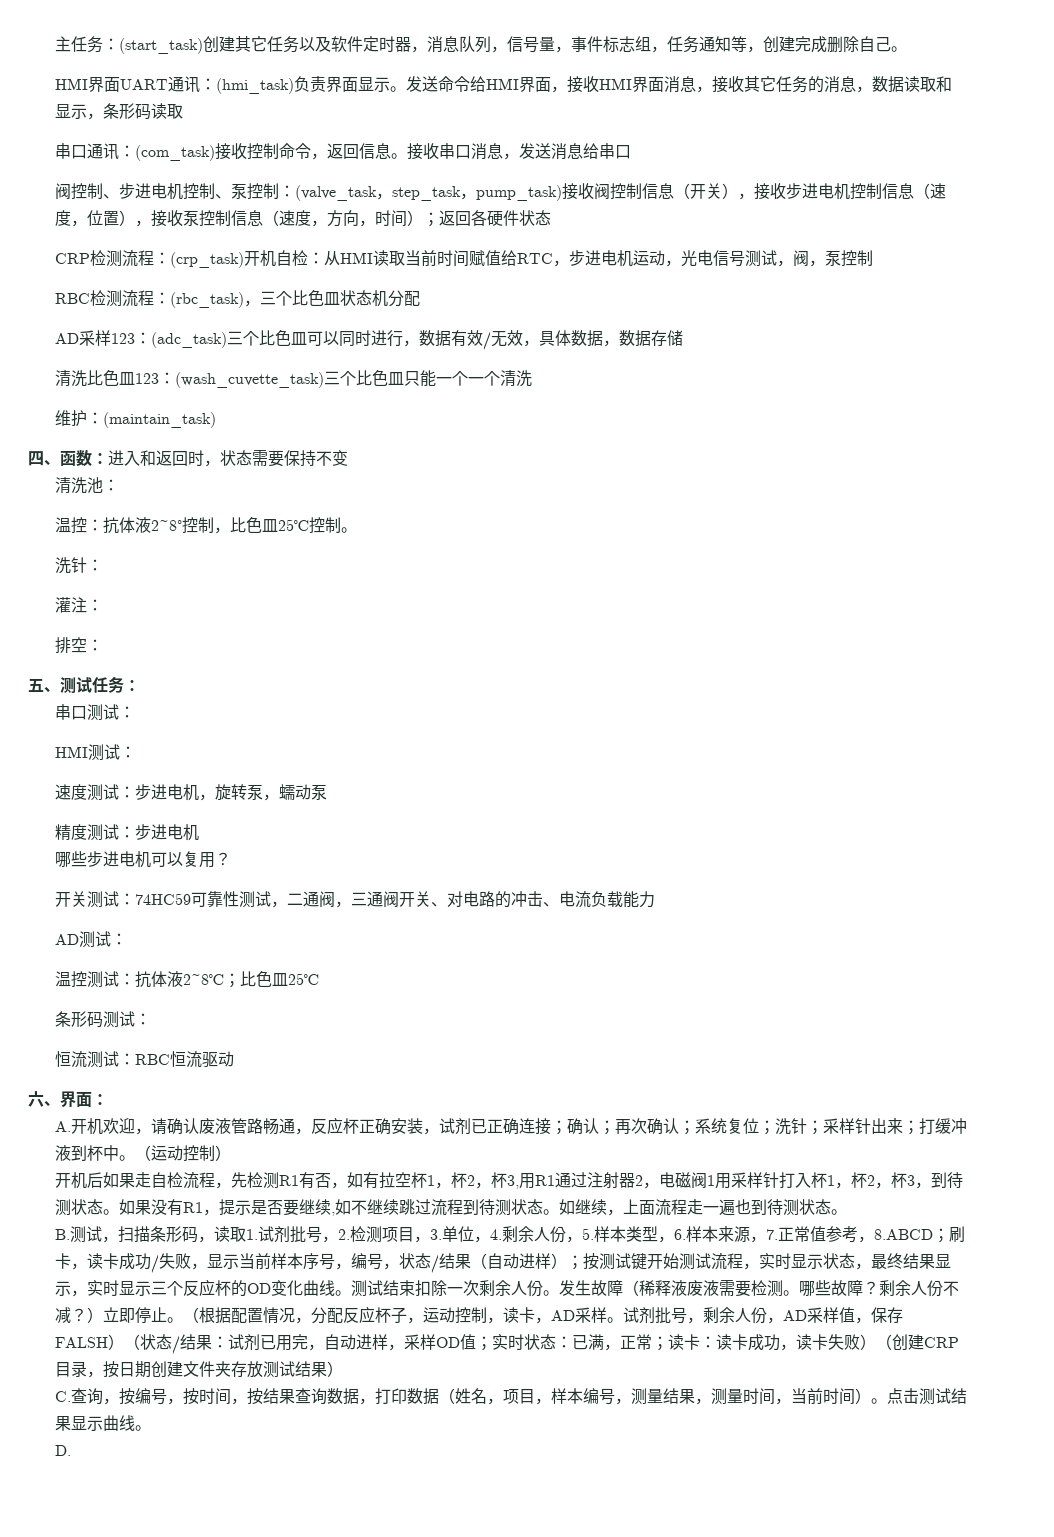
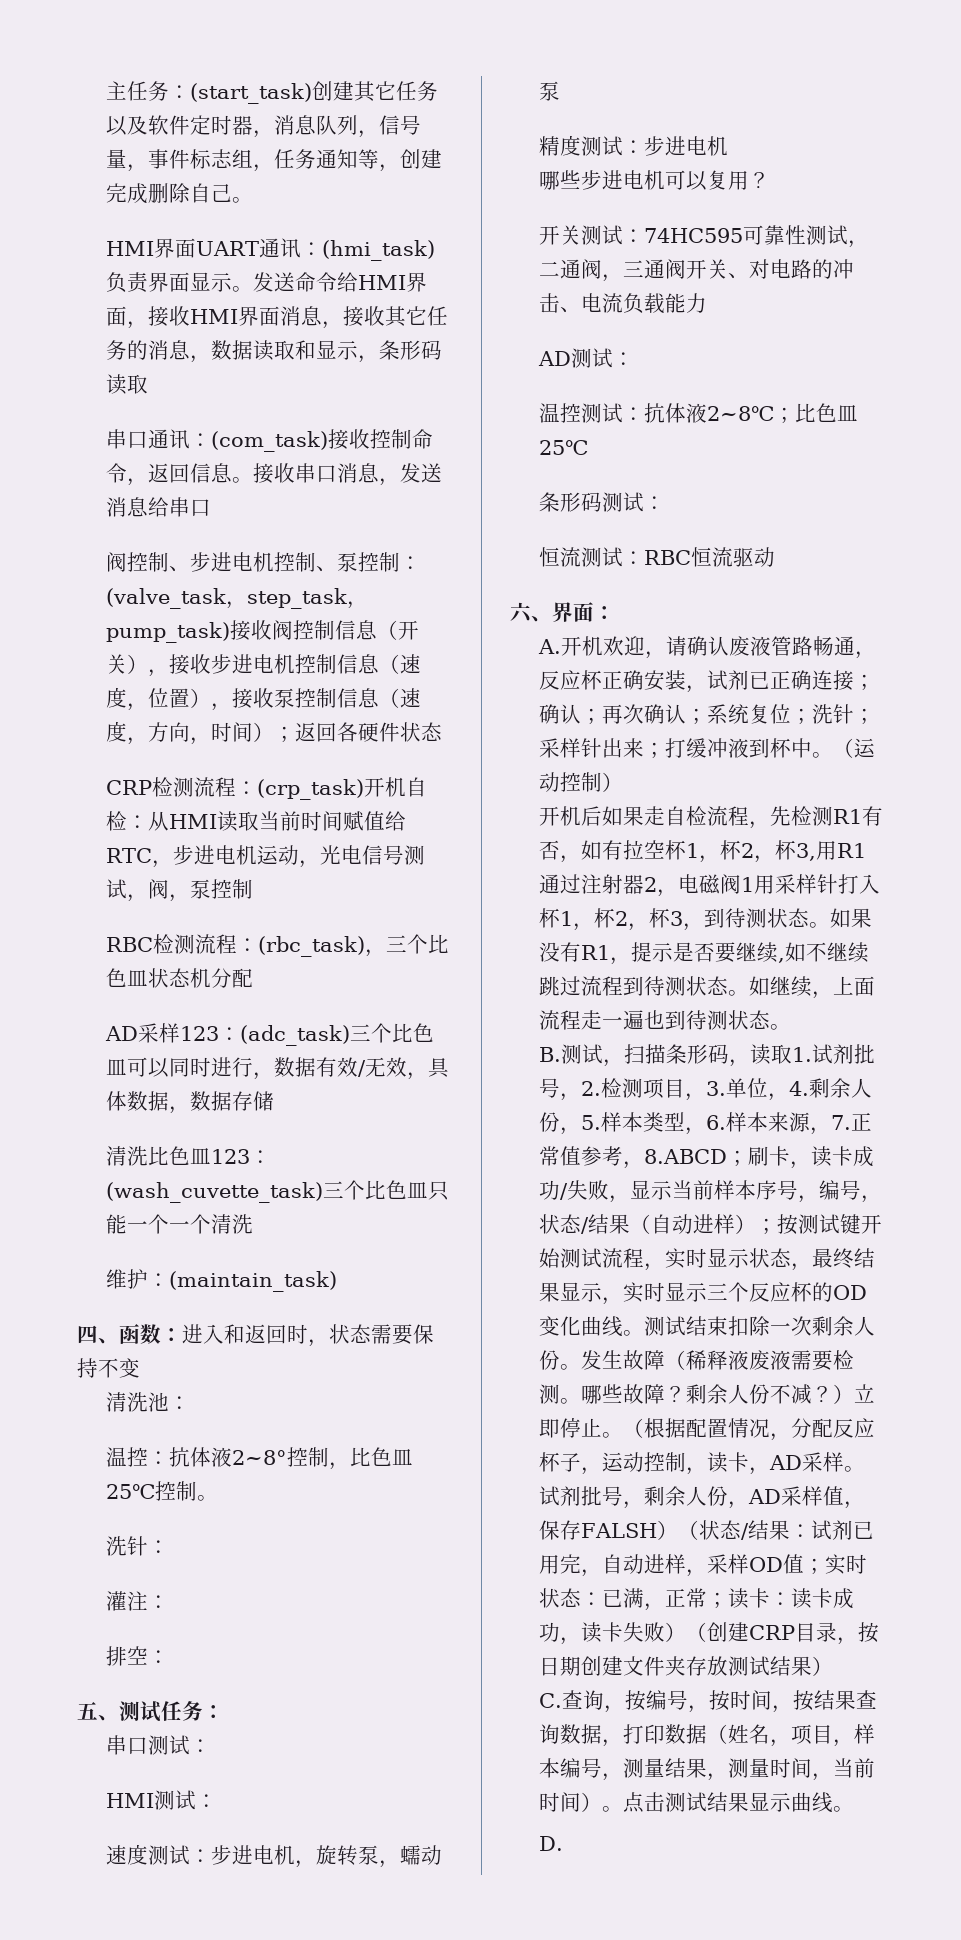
[134,893,191,905] 74HC59 -> [643,228,743,243] 74HC595

